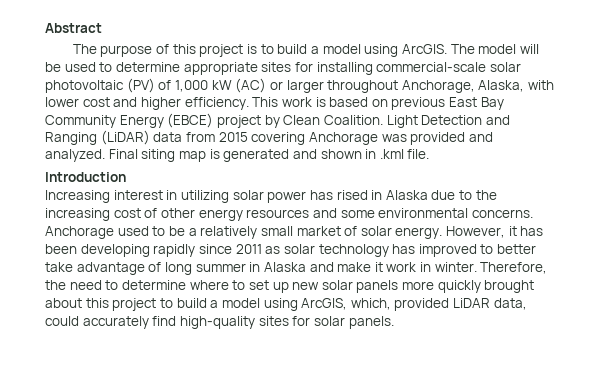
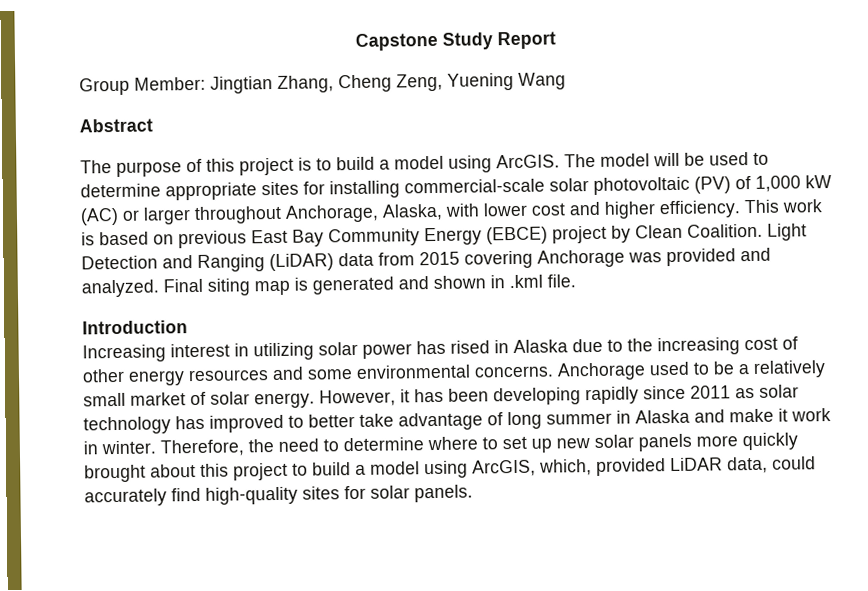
(45, 28) none -> [355,31,556,51] [79,72,566,96] Capstone Study Report // Group Member: Jingtian Zhang, Cheng Zeng, Yuening Wang //

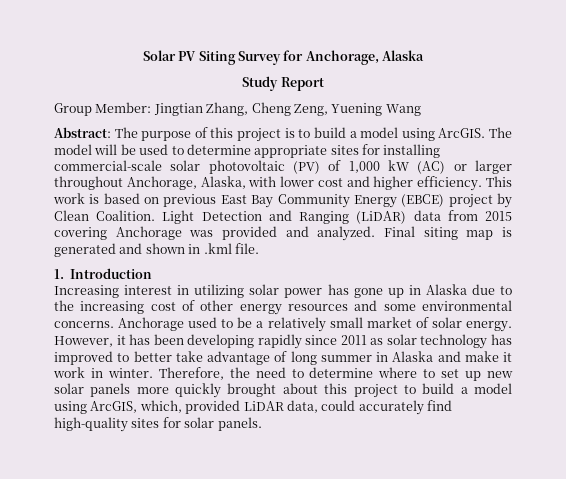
[355,32,438,51] Capstone -> [142,50,425,65] Solar PV Siting Survey for Anchorage, Alaska //
[79,118,153,133] Abstract // -> [54,127,111,138] Abstract:
(576, 281) none -> [54,269,64,279] 1.
[450,340,490,354] rised -> [353,288,404,298] gone up

